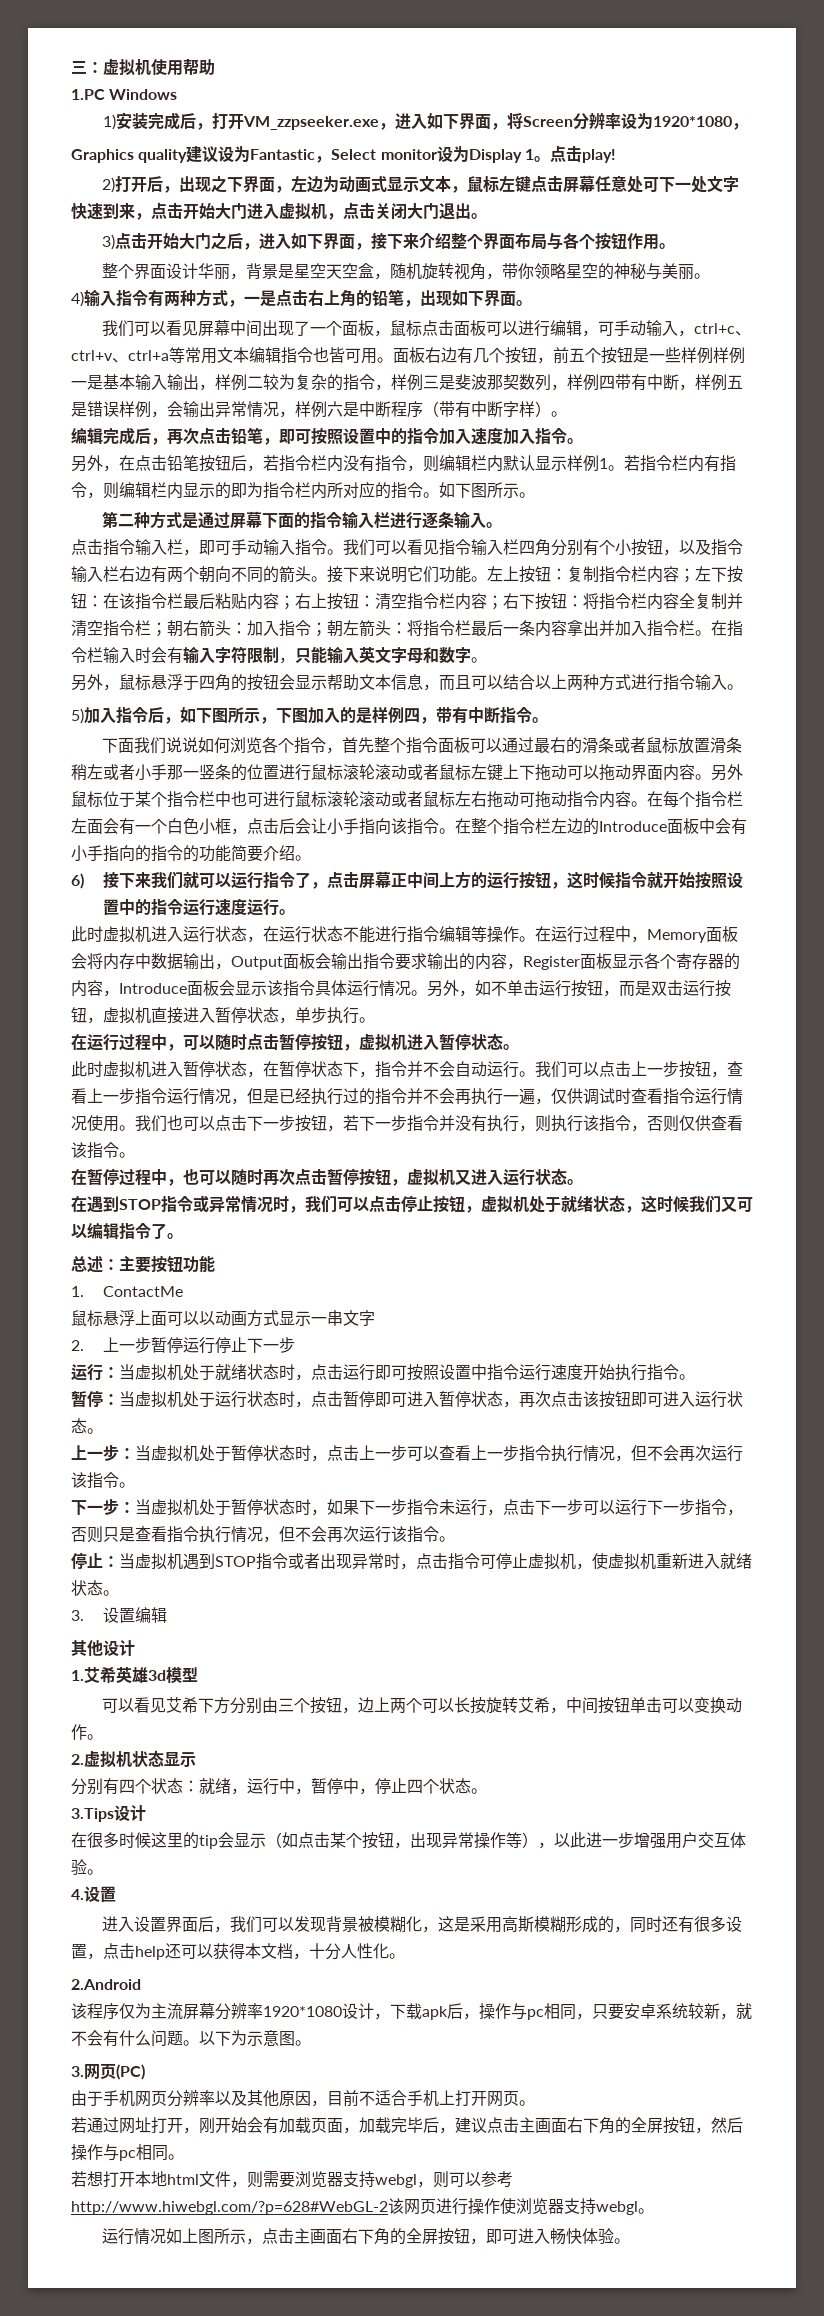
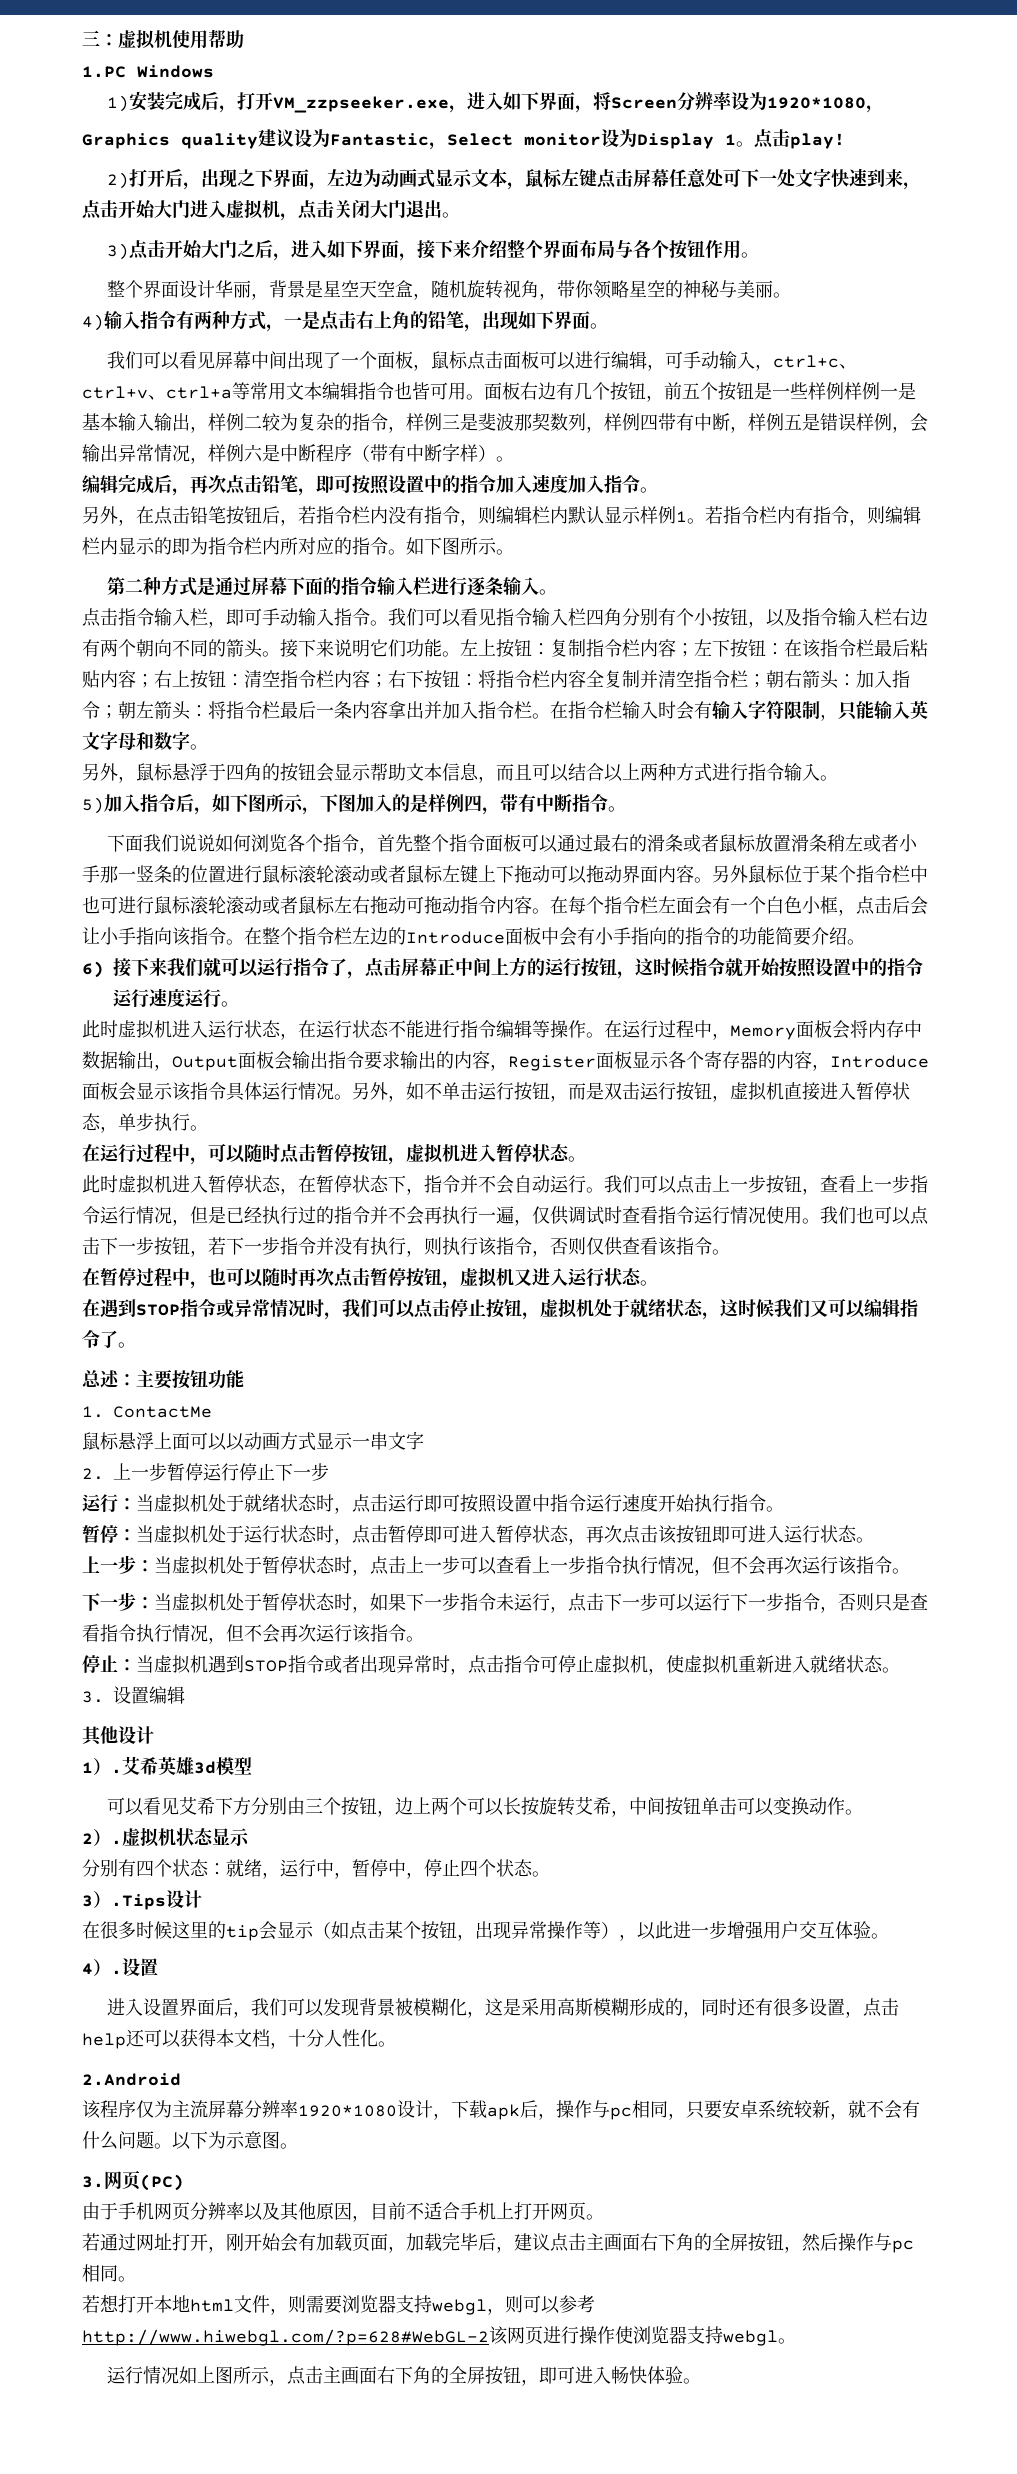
[71,1670,84,1681] 1. -> [82,1757,122,1775] 1）.
[71,1754,84,1765] 2. -> [82,1828,122,1846] 2）.
[71,1808,114,1822] 3.Tips -> [82,1890,166,1910] 3）.Tips
[71,1889,84,1900] 4. -> [82,1958,122,1976] 4）.

